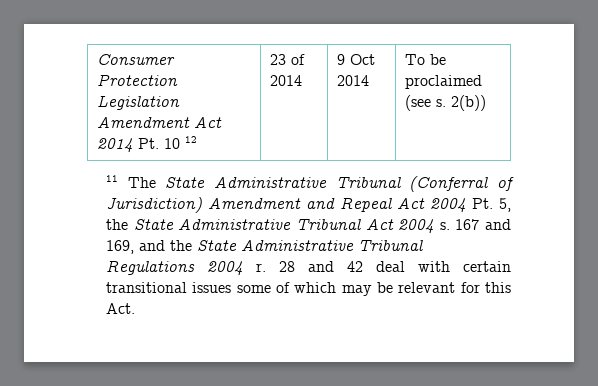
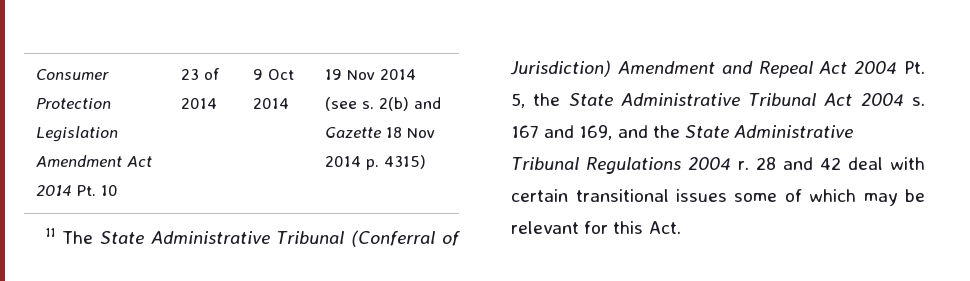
[185,136,198,143] 12 -> (118, 190) none
[405,54,447,65] [405,75,483,89] [405,95,487,111] To be proclaimed (see s. 2(b)) -> [324,69,416,80] [324,97,441,111] [324,127,435,138] [324,155,426,170] 19 Nov 2014 (see s. 2(b) and Gazette 18 Nov 2014 p. 4315)

